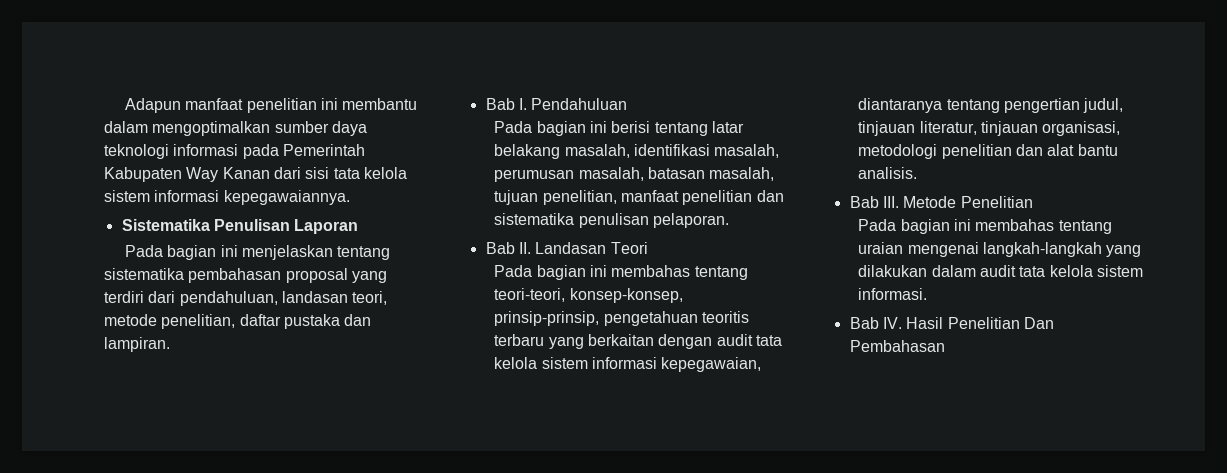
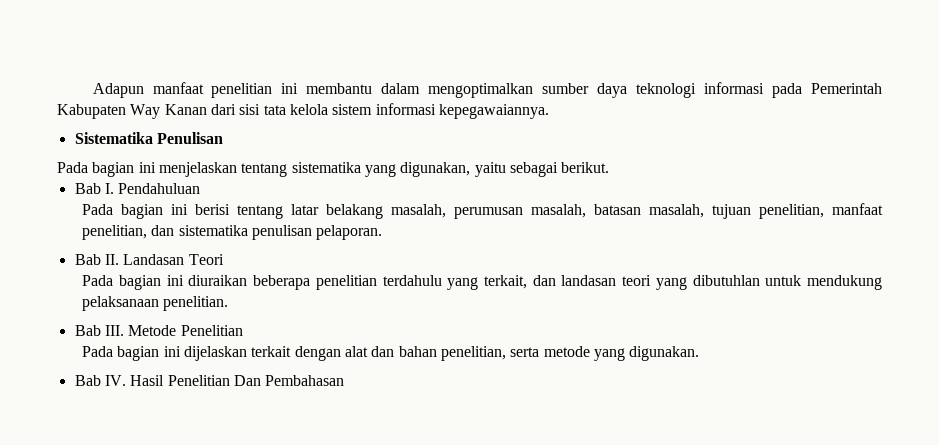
[294,219,359,234] Laporan -> (223, 138) none
[188,268,387,283] [104,291,388,306] [104,314,372,329] [104,337,170,352] pembahasan proposal yang terdiri dari pendahuluan, landasan teori, metode penelitian, daftar pustaka dan lampiran. -> [364,162,610,177] yang digunakan, yaitu sebagai berikut.
[634,144,780,158] identifikasi masalah, -> (447, 211) none
[682,190,753,205] penelitian -> [82,225,148,240] penelitian,
[611,265,748,280] [494,288,683,303] [494,311,750,326] [494,334,783,349] [494,357,762,372] [858,98,1124,113] [858,121,1121,136] [858,144,1118,159] [858,167,918,179] membahas tentang teori-teori, konsep-konsep, prinsip-prinsip, pengetahuan teoritis terbaru yang berkaitan dengan audit tata kelola sistem informasi kepegawaian, diantaranya tentang pengertian judul, tinjauan literatur, tinjauan organisasi, metodologi penelitian dan alat bantu analisis. -> [188,275,883,290] [82,296,229,311] diuraikan beberapa penelitian terdahulu yang terkait, dan landasan teori yang dibutuhlan untuk mendukung pelaksanaan penelitian.
[975,219,1112,234] [858,242,1142,257] [858,265,1144,277] [858,288,928,300] membahas tentang uraian mengenai langkah-langkah yang dilakukan dalam audit tata kelola sistem informasi. -> [184,346,700,361] dijelaskan terkait dengan alat dan bahan penelitian, serta metode yang digunakan.

